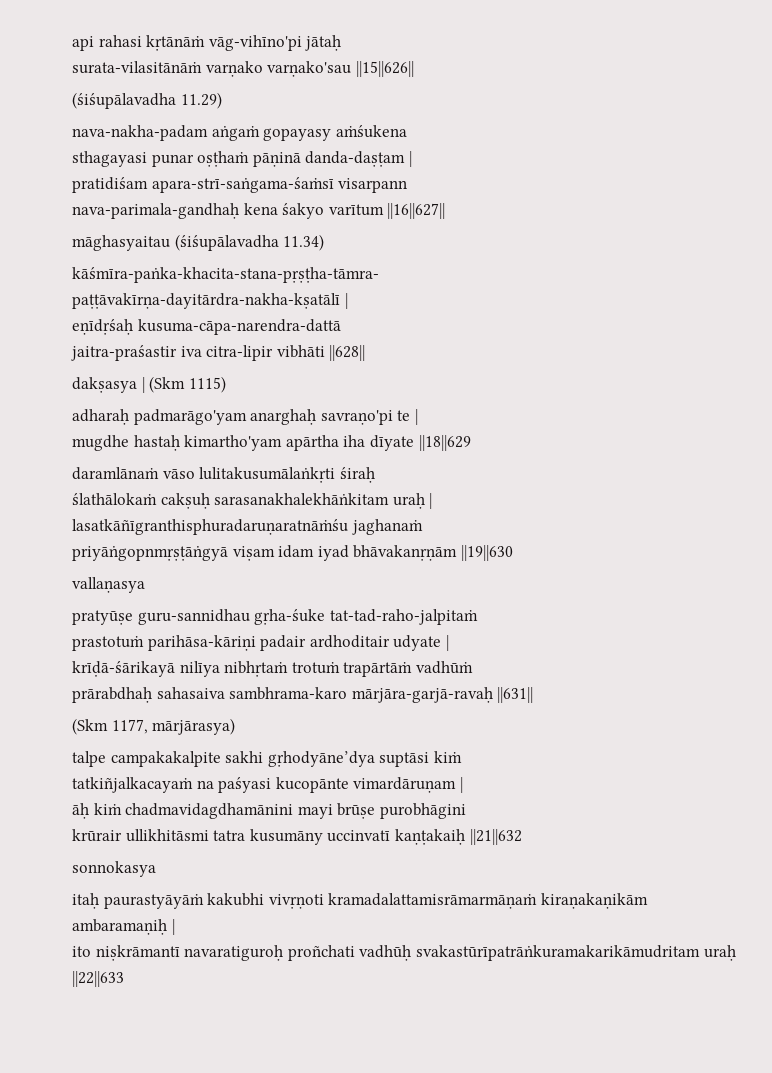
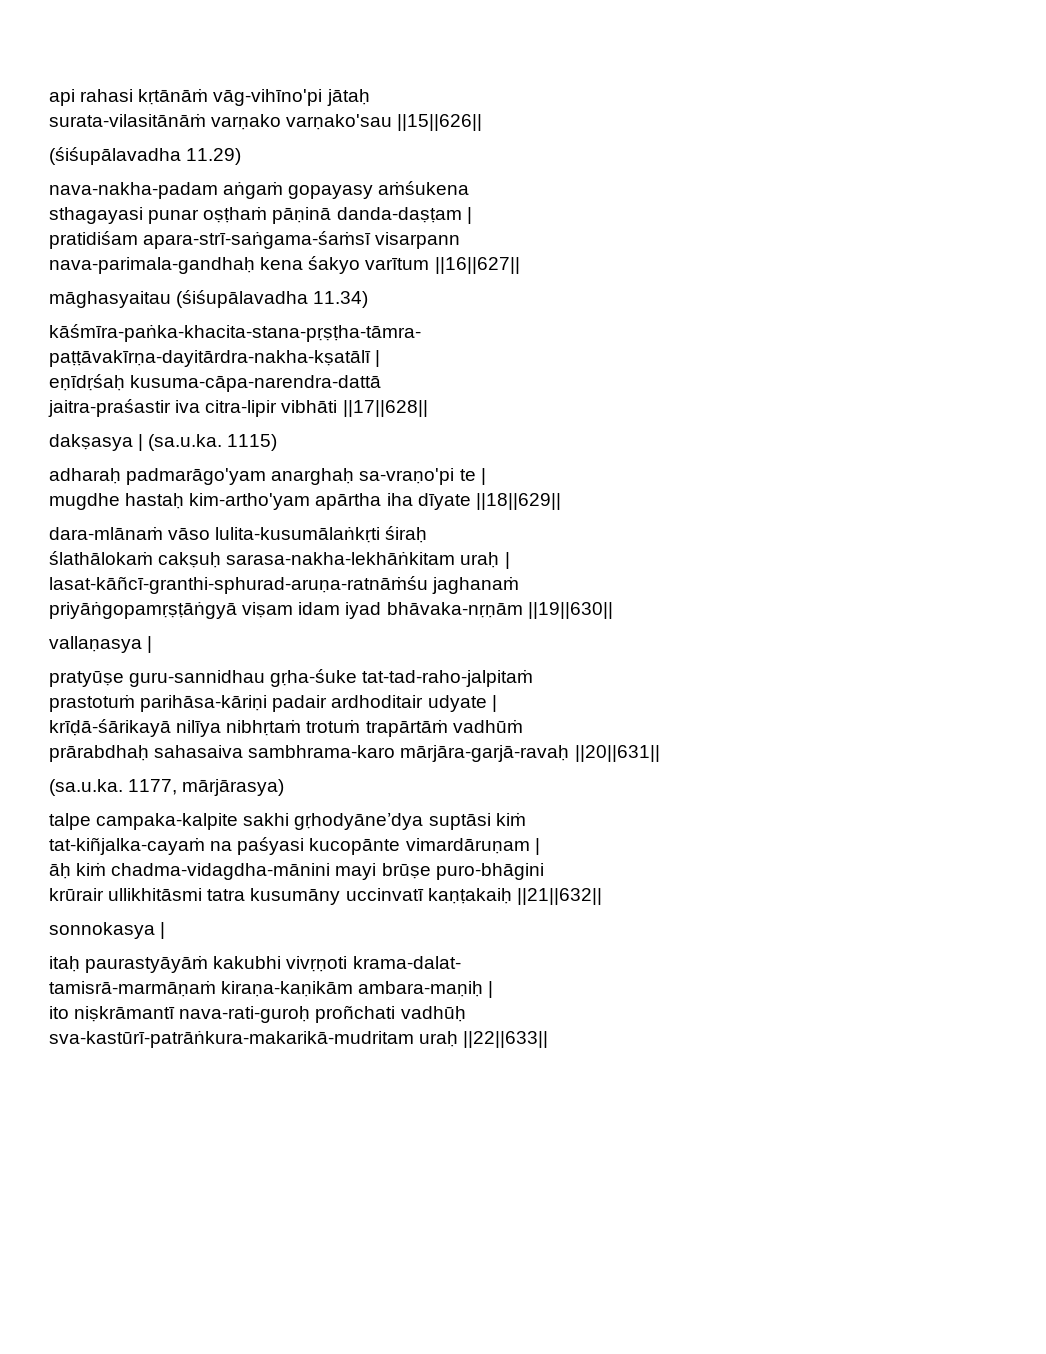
[329,345,366,361] ||628|| -> [342,400,428,417] ||17||628||
[149,376,186,393] (Skm -> [148,434,223,451] (sa.u.ka.
[320,410,393,425] savraṇo'pi -> [359,468,455,485] sa-vraṇo'pi
[184,435,283,451] kimartho'yam -> [189,493,311,510] kim-artho'yam
[418,435,471,451] [72,467,336,483] ||18||629 // daramlānaṁ vāso lulitakusumālaṅkṛti -> [475,493,561,510] [49,526,381,543] ||18||629|| // dara-mlānaṁ vāso lulita-kusumālaṅkṛti
[214,493,390,505] sarasanakhalekhāṅkitam -> [226,551,456,565] sarasa-nakha-lekhāṅkitam
[72,519,348,535] lasatkāñīgranthisphuradaruṇaratnāṁśu -> [49,576,428,594] lasat-kāñcī-granthi-sphurad-aruṇa-ratnāṁśu
[72,546,228,561] priyāṅgopnmṛṣṭāṅgyā -> [49,601,237,619] priyāṅgopamṛṣṭāṅgyā
[353,545,513,561] bhāvakanṛṇām ||19||630 -> [386,602,613,619] bhāvaka-nṛṇām ||19||630||
(145, 585) none -> [147,636,153,653] |
[497,687,534,703] [72,718,108,735] ||631|| // (Skm -> [574,745,660,762] [49,779,123,796] ||20||631|| // (sa.u.ka.
[110,751,221,767] campakakalpite -> [96,813,239,830] campaka-kalpite
[72,777,193,793] tatkiñjalkacayaṁ -> [49,837,205,855] tat-kiñjalka-cayaṁ
[125,803,294,819] chadmavidagdhamānini -> [111,863,331,880] chadma-vidagdha-mānini
[379,803,466,819] purobhāgini -> [435,863,544,880] puro-bhāgini
[469,829,522,845] ||21||632 -> [516,888,602,905] ||21||632||
(156, 869) none -> [160,922,166,939] |
[328,893,648,909] [72,919,167,935] kramadalattamisrāmarmāṇaṁ kiraṇakaṇikām ambaramaṇiḥ -> [352,956,461,969] [49,980,484,997] krama-dalat- // tamisrā-marmāṇaṁ kiraṇa-kaṇikām ambara-maṇiḥ
[184,945,284,961] navaratiguroḥ -> [179,1006,311,1023] nava-rati-guroḥ
[415,945,736,961] [72,971,124,987] svakastūrīpatrāṅkuramakarikāmudritam uraḥ ||22||633 -> [49,1030,549,1048] // sva-kastūrī-patrāṅkura-makarikā-mudritam uraḥ ||22||633||

